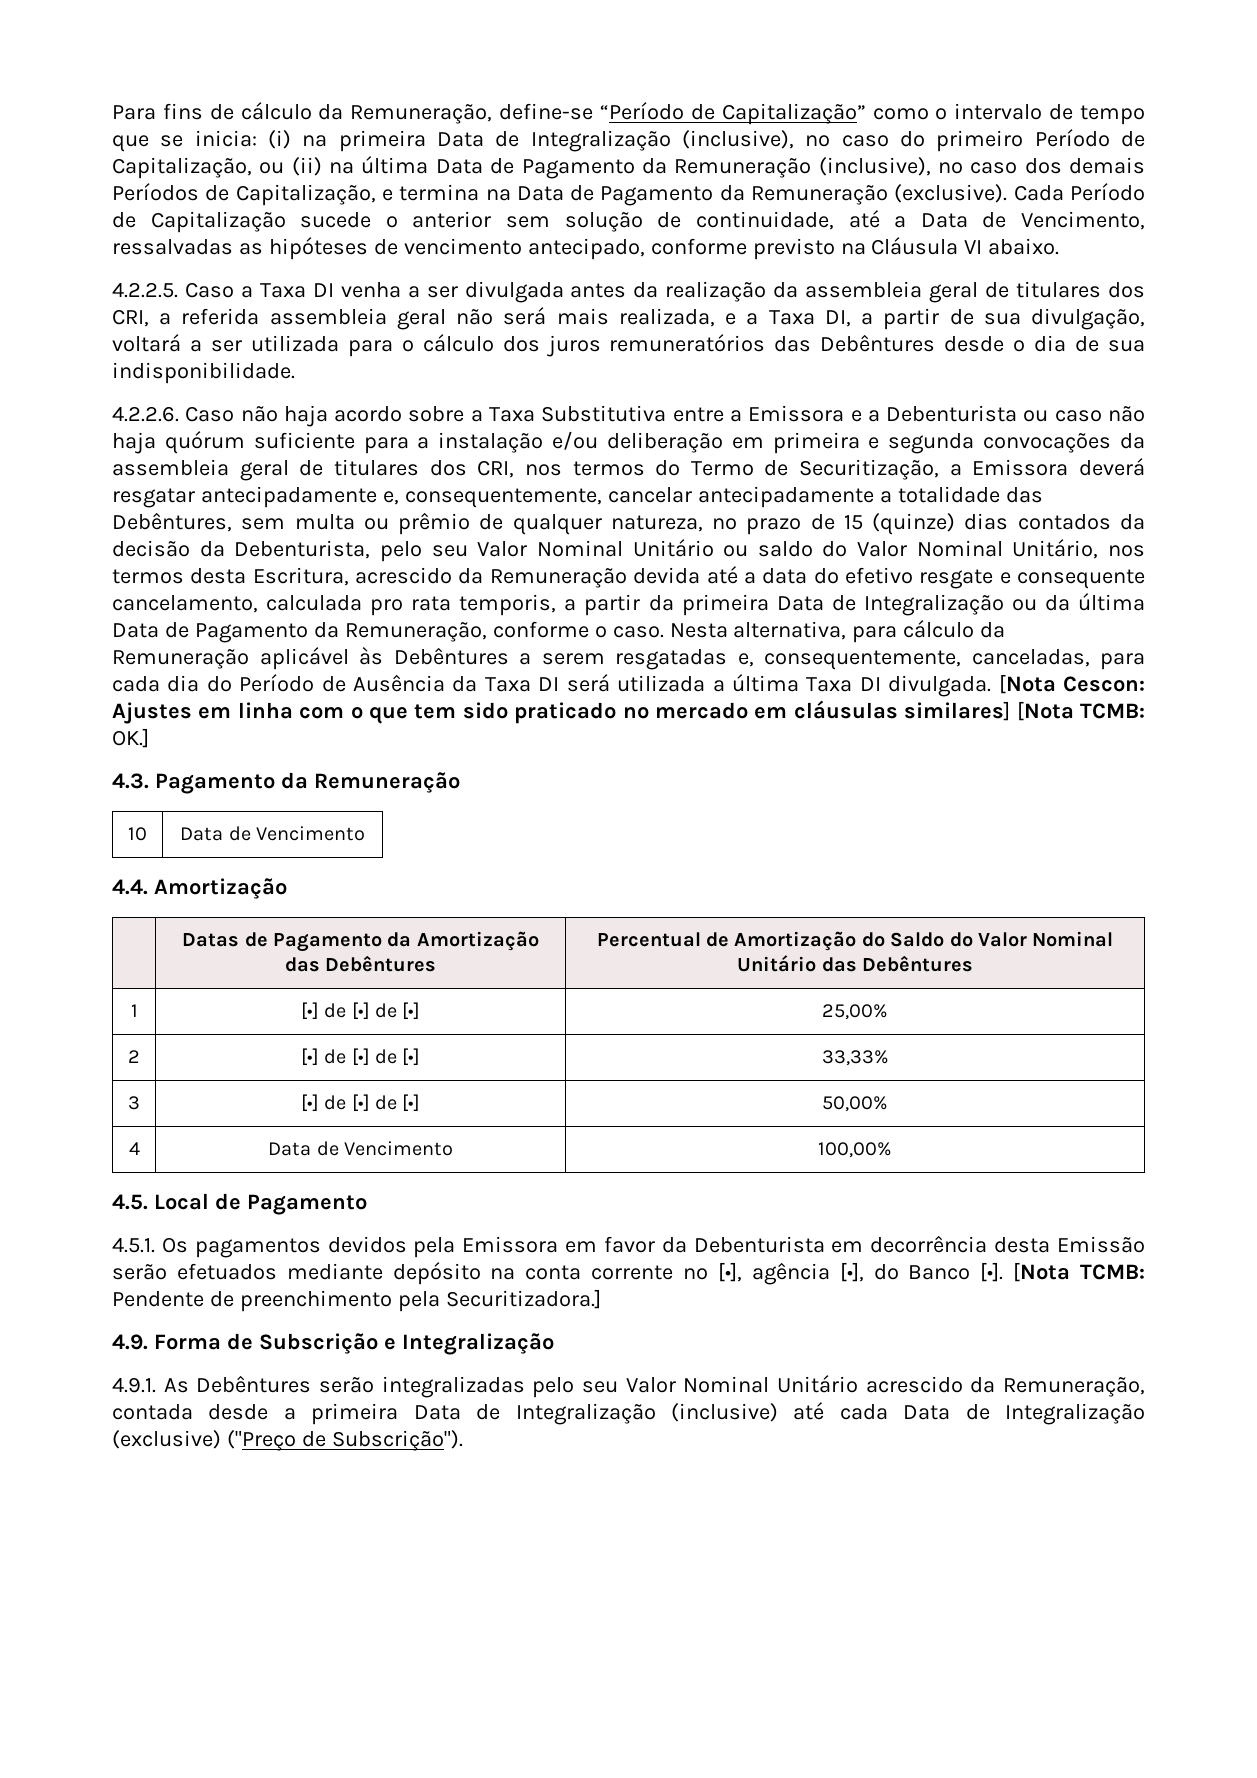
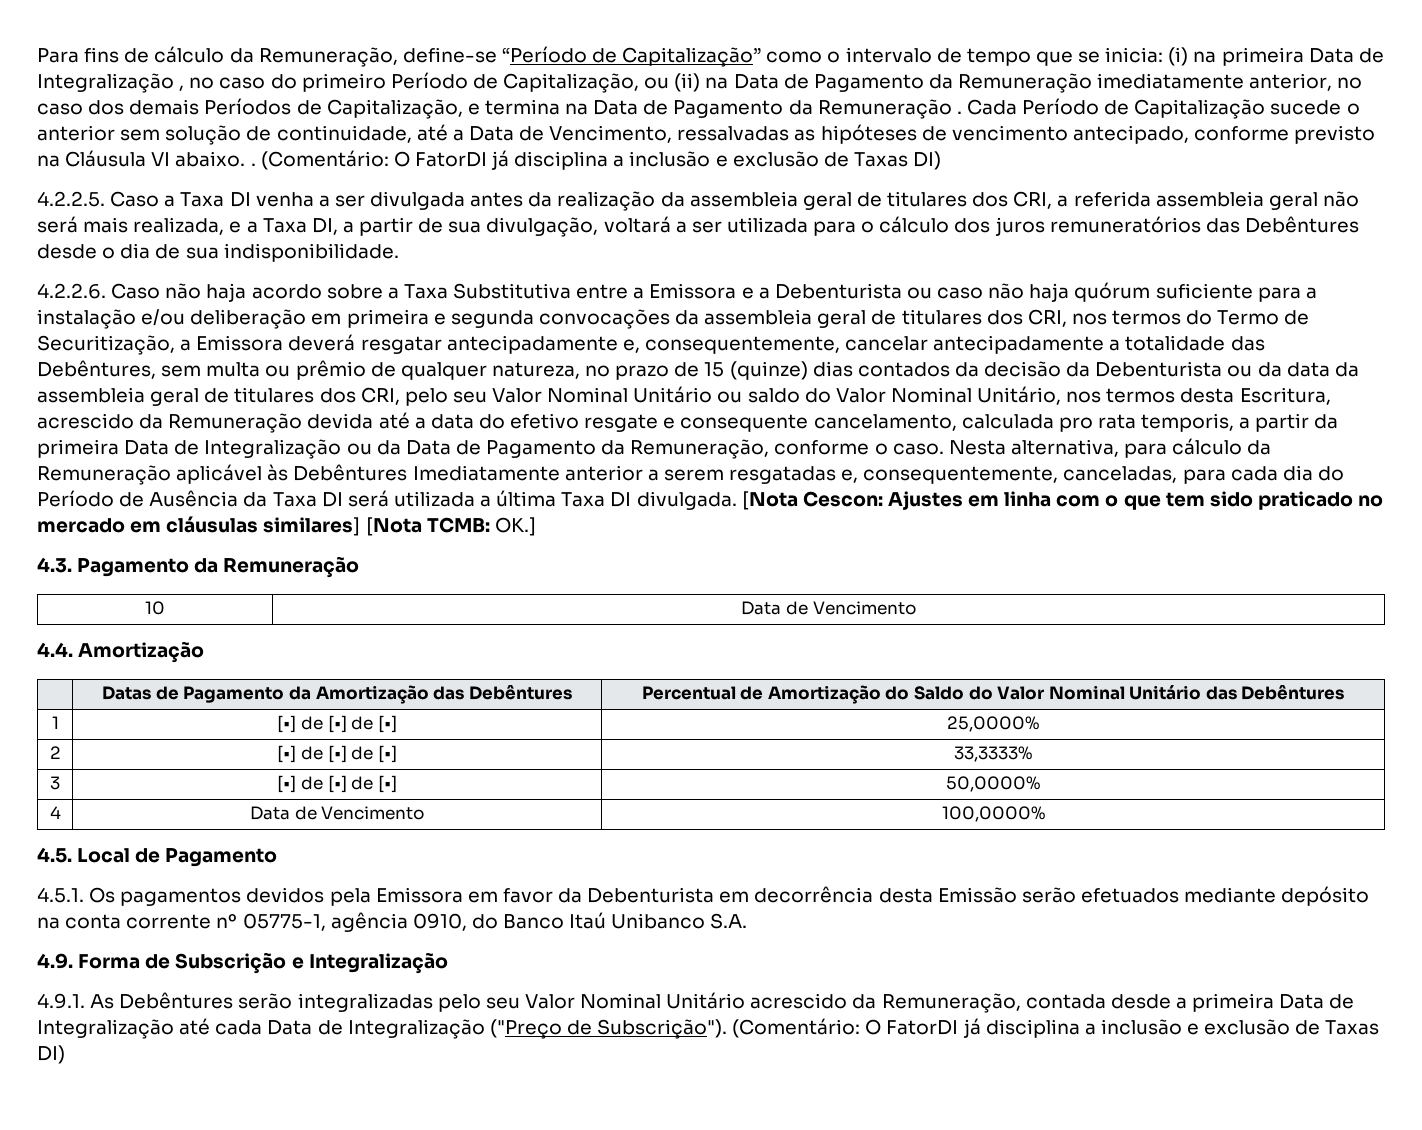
[682,130,794,149] (inclusive), -> [179,85,185,91] ,
[361,156,931,179] última Data de Pagamento da Remuneração (inclusive), -> [733,73,1333,93] Data de Pagamento da Remuneração imediatamente anterior,
[894,184,1008,203] (exclusive). -> [956,111,962,114] .
(1060, 246) none -> [250,150,942,170] . (Comentário: O FatorDI já disciplina a inclusão e exclusão de Taxas DI)
[234,540,371,559] Debenturista, -> [1095,361,1359,377] [37,387,400,406] Debenturista ou da data da assembleia geral de titulares dos CRI,
[1077,593,1145,611] última -> (401, 447) none
(509, 656) none -> [412,465,643,481] Imediatamente anterior
[822,1004,888,1020] 25,00% -> [947,716,1039,732] 25,0000%
[821,1050,889,1066] 33,33% -> [954,746,1032,762] 33,3333%
[822,1096,888,1112] 50,00% -> [946,776,1040,792] 50,0000%
[818,1142,892,1158] 100,00% -> [941,806,1045,822] 100,0000%
[717,1262,1145,1285] [112,1289,601,1312] [•], agência [•], do Banco [•]. [Nota TCMB: Pendente de preenchimento pela Securitizadora.] -> [242,912,748,932] 05775-1, agência 0910, do Banco Itaú Unibanco S.A.
[670,1403,778,1422] (inclusive) -> (174, 1029) none
[112,1430,221,1449] (exclusive) -> (485, 1029) none
(463, 1440) none -> [732,1018,1380,1038] [37,1045,65,1064] (Comentário: O FatorDI já disciplina a inclusão e exclusão de Taxas DI)

